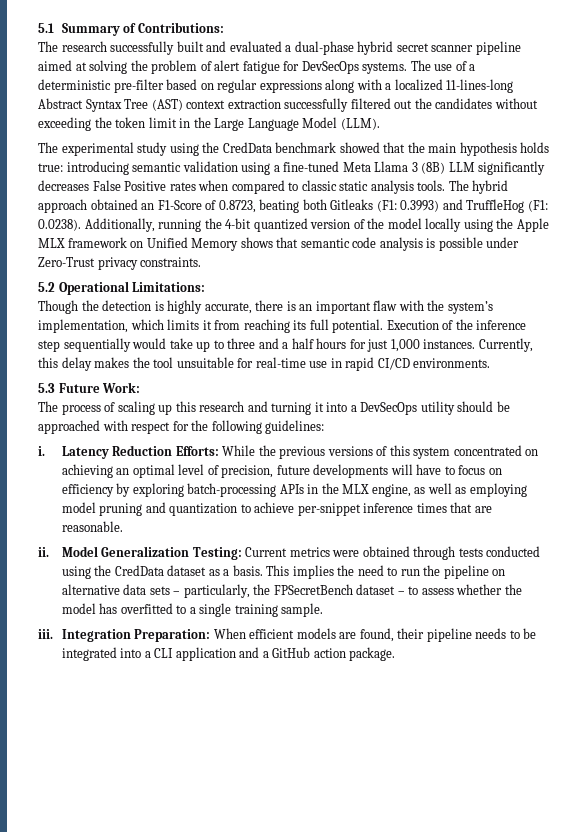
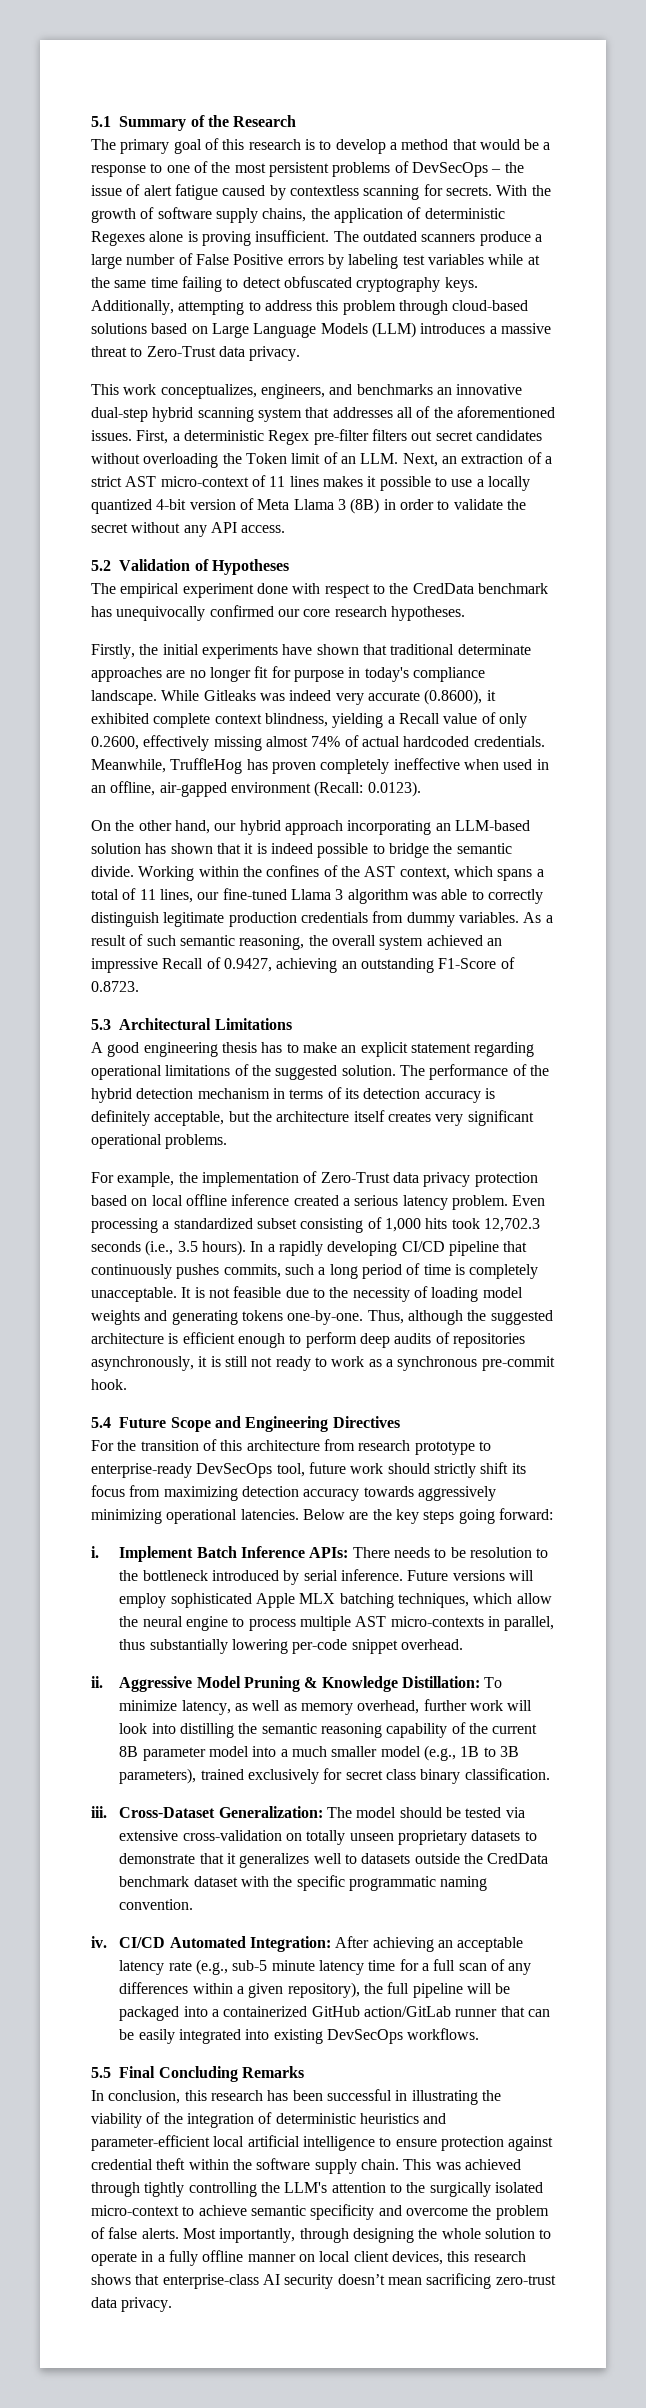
[137,22,224,33] [38,41,521,55] [38,60,476,74] [38,79,514,93] [38,98,538,112] [38,117,380,131] [38,142,550,156] [38,161,546,175] [38,180,509,194] [38,199,548,213] [38,218,549,232] [38,237,520,251] [38,257,202,270] [38,281,206,295] [38,300,493,314] [38,319,527,333] [38,338,533,352] [38,357,491,371] [38,382,141,393] [38,401,510,415] [38,420,325,434] [38,445,539,459] [61,464,502,478] [61,483,527,497] [61,502,492,516] [61,521,123,532] [38,546,541,560] [61,565,506,579] [61,584,522,598] [61,603,324,617] [38,628,537,642] [61,647,396,661] Contributions: // The research successfully built and evaluated a dual-phase hybrid secret scanner pipeline aimed at solving the problem of alert fatigue for DevSecOps systems. The use of a deterministic pre-filter based on regular expressions along with a localized 11-lines-long Abstract Syntax Tree (AST) context extraction successfully filtered out the candidates without exceeding the token limit in the Large Language Model (LLM). // The experimental study using the CredData benchmark showed that the main hypothesis holds true: introducing semantic validation using a fine-tuned Meta Llama 3 (8B) LLM significantly decreases False Positive rates when compared to classic static analysis tools. The hybrid approach obtained an F1-Score of 0.8723, beating both Gitleaks (F1: 0.3993) and TruffleHog (F1: 0.0238). Additionally, running the 4-bit quantized version of the model locally using the Apple MLX framework on Unified Memory shows that semantic code analysis is possible under Zero-Trust privacy constraints. // 5.2 Operational Limitations: // Though the detection is highly accurate, there is an important flaw with the system’s implementation, which limits it from reaching its full potential. Execution of the inference step sequentially would take up to three and a half hours for just 1,000 instances. Currently, this delay makes the tool unsuitable for real-time use in rapid CI/CD environments. // 5.3 Future Work: // The process of scaling up this research and turning it into a DevSecOps utility should be approached with respect for the following guidelines: // i. Latency Reduction Efforts: While the previous versions of this system concentrated on achieving an optimal level of precision, future developments will have to focus on efficiency by exploring batch-processing APIs in the MLX engine, as well as employing model pruning and quantization to achieve per-snippet inference times that are reasonable. // ii. Model Generalization Testing: Current metrics were obtained through tests conducted using the CredData dataset as a basis. This implies the need to run the pipeline on alternative data sets – particularly, the FPSecretBench dataset – to assess whether the model has overfitted to a single training sample. // iii. Integration Preparation: When efficient models are found, their pipeline needs to be integrated into a CLI application and a GitHub action package. -> [208,115,297,127] [91,138,551,154] [91,161,524,177] [91,184,551,200] [91,207,505,223] [91,230,542,246] [91,253,540,269] [91,276,478,292] [91,300,529,315] [91,322,551,338] [91,346,301,361] [91,384,523,399] [91,406,555,422] [91,429,542,445] [91,452,552,468] [91,475,530,491] [91,498,526,514] [91,522,286,537] [91,559,290,575] [91,583,548,598] [91,605,465,621] [91,644,531,659] [91,666,485,682] [91,689,496,705] [91,712,527,728] [91,735,545,751] [91,758,549,774] [91,781,421,797] [91,820,530,835] [91,843,512,858] [91,865,544,881] [91,888,543,904] [91,911,553,927] [91,934,502,950] [91,957,515,973] [91,981,139,992] [91,1018,292,1030] [91,1042,535,1057] [91,1064,549,1080] [91,1087,495,1103] [91,1110,534,1126] [91,1134,228,1149] [91,1171,538,1187] [91,1194,546,1210] [91,1217,540,1233] [91,1240,528,1256] [91,1263,539,1279] [91,1286,523,1302] [91,1310,553,1325] [91,1332,525,1348] [91,1356,555,1371] [91,1379,127,1390] [91,1416,400,1432] [91,1439,491,1455] [91,1462,526,1478] [91,1485,496,1501] [91,1508,553,1524] [91,1546,549,1562] [119,1569,535,1585] [119,1593,552,1608] [119,1616,555,1631] [119,1639,464,1654] [91,1676,503,1692] [119,1699,533,1715] [119,1722,538,1738] [119,1745,519,1761] [119,1768,550,1784] [91,1806,525,1818] [119,1830,537,1845] [119,1853,549,1868] [119,1875,488,1891] [119,1899,194,1910] [91,1936,524,1952] [119,1959,532,1975] [119,1982,511,1998] [119,2006,551,2021] [119,2028,480,2044] [91,2066,305,2082] [91,2089,501,2105] [91,2112,447,2128] [91,2135,554,2151] [91,2158,521,2174] [91,2182,543,2197] [91,2204,549,2220] [91,2227,552,2243] [91,2250,526,2266] [91,2273,556,2289] [91,2297,173,2312] the Research // The primary goal of this research is to develop a method that would be a response to one of the most persistent problems of DevSecOps – the issue of alert fatigue caused by contextless scanning for secrets. With the growth of software supply chains, the application of deterministic Regexes alone is proving insufficient. The outdated scanners produce a large number of False Positive errors by labeling test variables while at the same time failing to detect obfuscated cryptography keys. Additionally, attempting to address this problem through cloud-based solutions based on Large Language Models (LLM) introduces a massive threat to Zero-Trust data privacy. // This work conceptualizes, engineers, and benchmarks an innovative dual-step hybrid scanning system that addresses all of the aforementioned issues. First, a deterministic Regex pre-filter filters out secret candidates without overloading the Token limit of an LLM. Next, an extraction of a strict AST micro-context of 11 lines makes it possible to use a locally quantized 4-bit version of Meta Llama 3 (8B) in order to validate the secret without any API access. // 5.2 Validation of Hypotheses // The empirical experiment done with respect to the CredData benchmark has unequivocally confirmed our core research hypotheses. // Firstly, the initial experiments have shown that traditional determinate approaches are no longer fit for purpose in today's compliance landscape. While Gitleaks was indeed very accurate (0.8600), it exhibited complete context blindness, yielding a Recall value of only 0.2600, effectively missing almost 74% of actual hardcoded credentials. Meanwhile, TruffleHog has proven completely ineffective when used in an offline, air-gapped environment (Recall: 0.0123). // On the other hand, our hybrid approach incorporating an LLM-based solution has shown that it is indeed possible to bridge the semantic divide. Working within the confines of the AST context, which spans a total of 11 lines, our fine-tuned Llama 3 algorithm was able to correctly distinguish legitimate production credentials from dummy variables. As a result of such semantic reasoning, the overall system achieved an impressive Recall of 0.9427, achieving an outstanding F1-Score of 0.8723. // 5.3 Architectural Limitations // A good engineering thesis has to make an explicit statement regarding operational limitations of the suggested solution. The performance of the hybrid detection mechanism in terms of its detection accuracy is definitely acceptable, but the architecture itself creates very significant operational problems. // For example, the implementation of Zero-Trust data privacy protection based on local offline inference created a serious latency problem. Even processing a standardized subset consisting of 1,000 hits took 12,702.3 seconds (i.e., 3.5 hours). In a rapidly developing CI/CD pipeline that continuously pushes commits, such a long period of time is completely unacceptable. It is not feasible due to the necessity of loading model weights and generating tokens one-by-one. Thus, although the suggested architecture is efficient enough to perform deep audits of repositories asynchronously, it is still not ready to work as a synchronous pre-commit hook. // 5.4 Future Scope and Engineering Directives // For the transition of this architecture from research prototype to enterprise-ready DevSecOps tool, future work should strictly shift its focus from maximizing detection accuracy towards aggressively minimizing operational latencies. Below are the key steps going forward: // i. Implement Batch Inference APIs: There needs to be resolution to the bottleneck introduced by serial inference. Future versions will employ sophisticated Apple MLX batching techniques, which allow the neural engine to process multiple AST micro-contexts in parallel, thus substantially lowering per-code snippet overhead. // ii. Aggressive Model Pruning & Knowledge Distillation: To minimize latency, as well as memory overhead, further work will look into distilling the semantic reasoning capability of the current 8B parameter model into a much smaller model (e.g., 1B to 3B parameters), trained exclusively for secret class binary classification. // iii. Cross-Dataset Generalization: The model should be tested via extensive cross-validation on totally unseen proprietary datasets to demonstrate that it generalizes well to datasets outside the CredData benchmark dataset with the specific programmatic naming convention. // iv. CI/CD Automated Integration: After achieving an acceptable latency rate (e.g., sub-5 minute latency time for a full scan of any differences within a given repository), the full pipeline will be packaged into a containerized GitHub action/GitLab runner that can be easily integrated into existing DevSecOps workflows. // 5.5 Final Concluding Remarks // In conclusion, this research has been successful in illustrating the viability of the integration of deterministic heuristics and parameter-efficient local artificial intelligence to ensure protection against credential theft within the software supply chain. This was achieved through tightly controlling the LLM's attention to the surgically isolated micro-context to achieve semantic specificity and overcome the problem of false alerts. Most importantly, through designing the whole solution to operate in a fully offline manner on local client devices, this research shows that enterprise-class AI security doesn’t mean sacrificing zero-trust data privacy.

